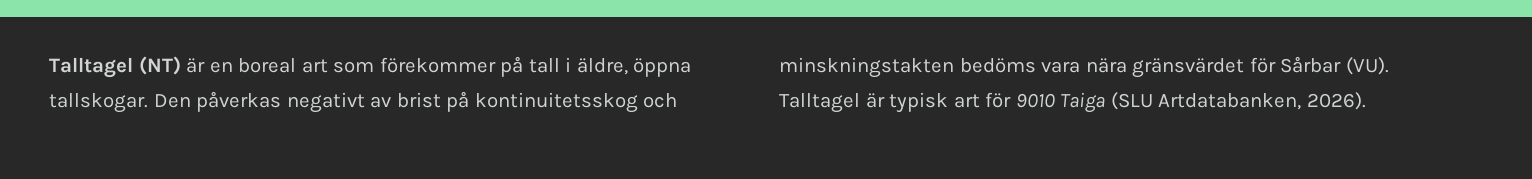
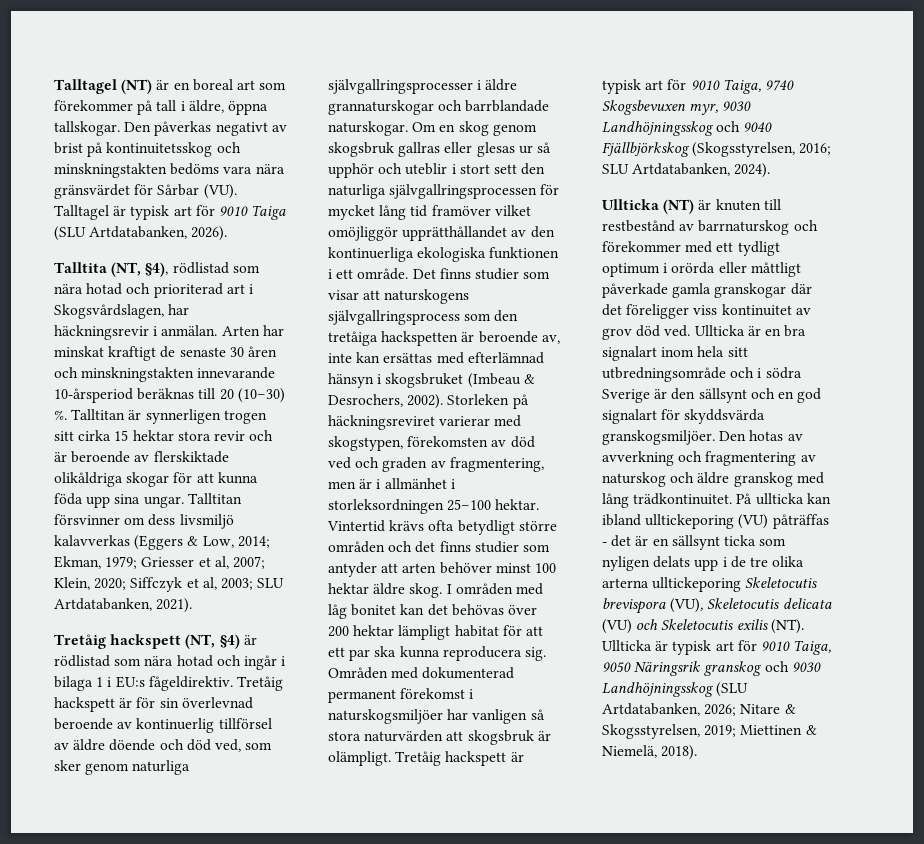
(1366, 101) none -> [54,262,260,277] [54,283,253,298] [54,304,190,319] [54,325,284,340] [54,346,277,361] [54,367,276,382] [54,388,285,403] [54,409,267,424] [54,430,274,441] [54,451,229,463] [54,472,258,487] [54,493,242,508] [54,514,234,529] [54,535,270,550] [54,556,265,569] [54,577,285,592] [54,598,193,613] [54,634,257,649] [54,655,286,670] [54,676,283,691] [54,697,253,712] [54,718,272,733] [54,739,273,752] [54,760,191,775] [328,79,518,94] [328,100,550,115] [328,121,537,136] [328,142,551,157] [328,163,546,178] [328,184,560,199] [328,205,531,220] [328,226,555,241] [328,247,560,262] [328,268,551,280] [328,289,470,304] [328,310,519,325] [328,331,560,346] [328,352,544,364] [328,373,535,388] [328,394,529,409] [328,415,522,430] [328,436,535,451] [328,457,544,472] [328,478,455,489] [328,499,540,514] [327,520,557,535] [328,541,550,553] [328,562,556,577] [328,583,543,598] [328,604,537,619] [328,625,543,640] [328,646,546,661] [328,667,515,679] [328,688,474,703] [328,709,545,724] [328,730,551,745] [328,751,524,766] [602,79,794,94] [602,100,752,115] [602,121,773,136] [602,142,832,157] [602,163,771,178] [602,199,781,214] [602,220,818,235] [602,241,780,256] [602,262,801,277] [602,283,812,298] [602,304,811,319] [602,325,807,340] [602,346,748,361] [602,367,802,382] [602,388,822,403] [602,409,766,424] [602,430,803,445] [602,451,816,466] [602,472,824,487] [602,493,831,508] [602,514,829,529] [602,535,787,550] [602,556,805,571] [602,577,818,592] [602,598,832,614] [602,619,804,634] [602,640,832,655] [602,661,821,676] [602,682,749,697] [602,703,796,716] [602,724,817,739] [602,745,698,760] // Talltita (NT, §4), rödlistad som nära hotad och prioriterad art i Skogsvårdslagen, har häckningsrevir i anmälan. Arten har minskat kraftigt de senaste 30 åren och minskningstakten innevarande 10-årsperiod beräknas till 20 (10–30) %. Talltitan är synnerligen trogen sitt cirka 15 hektar stora revir och är beroende av flerskiktade olikåldriga skogar för att kunna föda upp sina ungar. Talltitan försvinner om dess livsmiljö kalavverkas (Eggers & Low, 2014; Ekman, 1979; Griesser et al, 2007; Klein, 2020; Siffczyk et al, 2003; SLU Artdatabanken, 2021). // Tretåig hackspett (NT, §4) är rödlistad som nära hotad och ingår i bilaga 1 i EU:s fågeldirektiv. Tretåig hackspett är för sin överlevnad beroende av kontinuerlig tillförsel av äldre döende och död ved, som sker genom naturliga självgallringsprocesser i äldre grannaturskogar och barrblandade naturskogar. Om en skog genom skogsbruk gallras eller glesas ur så upphör och uteblir i stort sett den naturliga självgallringsprocessen för mycket lång tid framöver vilket omöjliggör upprätthållandet av den kontinuerliga ekologiska funktionen i ett område. Det finns studier som visar att naturskogens självgallringsprocess som den tretåiga hackspetten är beroende av, inte kan ersättas med efterlämnad hänsyn i skogsbruket (Imbeau & Desrochers, 2002). Storleken på häckningsreviret varierar med skogstypen, förekomsten av död ved och graden av fragmentering, men är i allmänhet i storleksordningen 25–100 hektar. Vintertid krävs ofta betydligt större områden och det finns studier som antyder att arten behöver minst 100 hektar äldre skog. I områden med låg bonitet kan det behövas över 200 hektar lämpligt habitat för att ett par ska kunna reproducera sig. Områden med dokumenterad permanent förekomst i naturskogsmiljöer har vanligen så stora naturvärden att skogsbruk är olämpligt. Tretåig hackspett är typisk art för 9010 Taiga, 9740 Skogsbevuxen myr, 9030 Landhöjningsskog och 9040 Fjällbjörkskog (Skogsstyrelsen, 2016; SLU Artdatabanken, 2024). // Ullticka (NT) är knuten till restbestånd av barrnaturskog och förekommer med ett tydligt optimum i orörda eller måttligt påverkade gamla granskogar där det föreligger viss kontinuitet av grov död ved. Ullticka är en bra signalart inom hela sitt utbredningsområde och i södra Sverige är den sällsynt och en god signalart för skyddsvärda granskogsmiljöer. Den hotas av avverkning och fragmentering av naturskog och äldre granskog med lång trädkontinuitet. På ullticka kan ibland ulltickeporing (VU) påträffas - det är en sällsynt ticka som nyligen delats upp i de tre olika arterna ulltickeporing Skeletocutis brevispora (VU), Skeletocutis delicata (VU) och Skeletocutis exilis (NT). Ullticka är typisk art för 9010 Taiga, 9050 Näringsrik granskog och 9030 Landhöjningsskog (SLU Artdatabanken, 2026; Nitare & Skogsstyrelsen, 2019; Miettinen & Niemelä, 2018).

